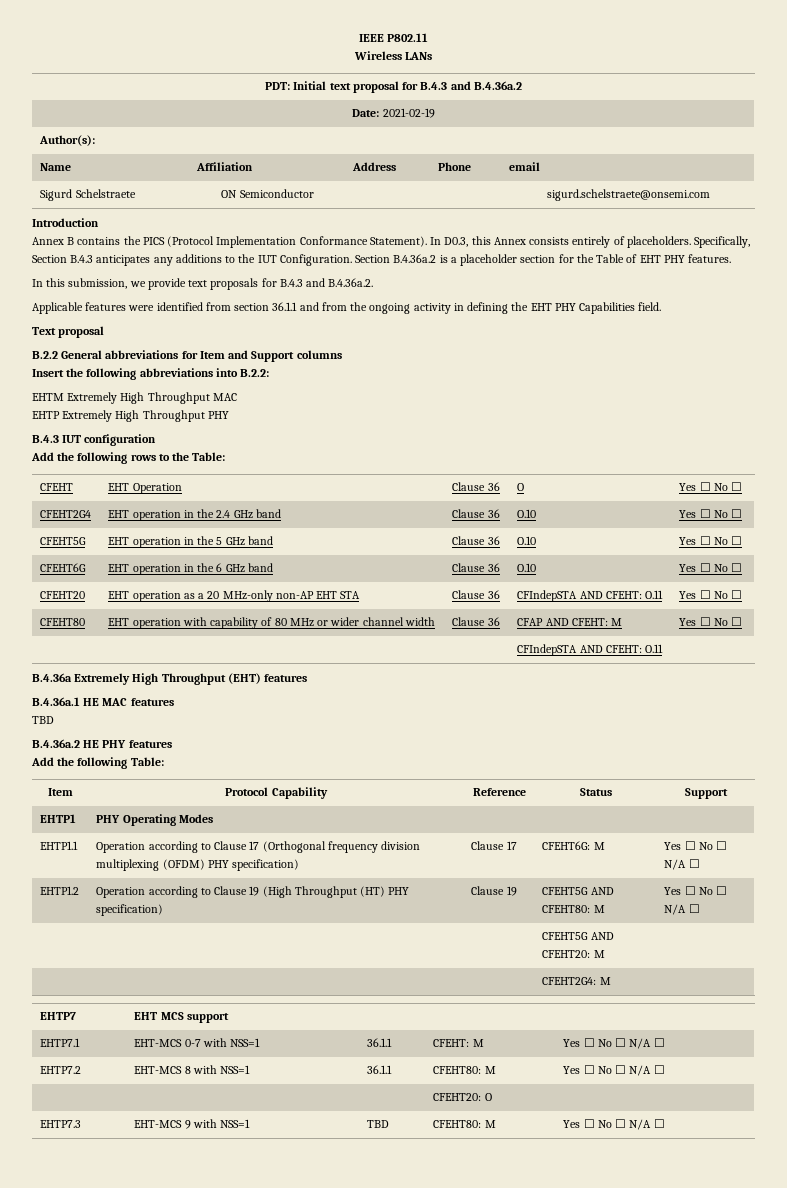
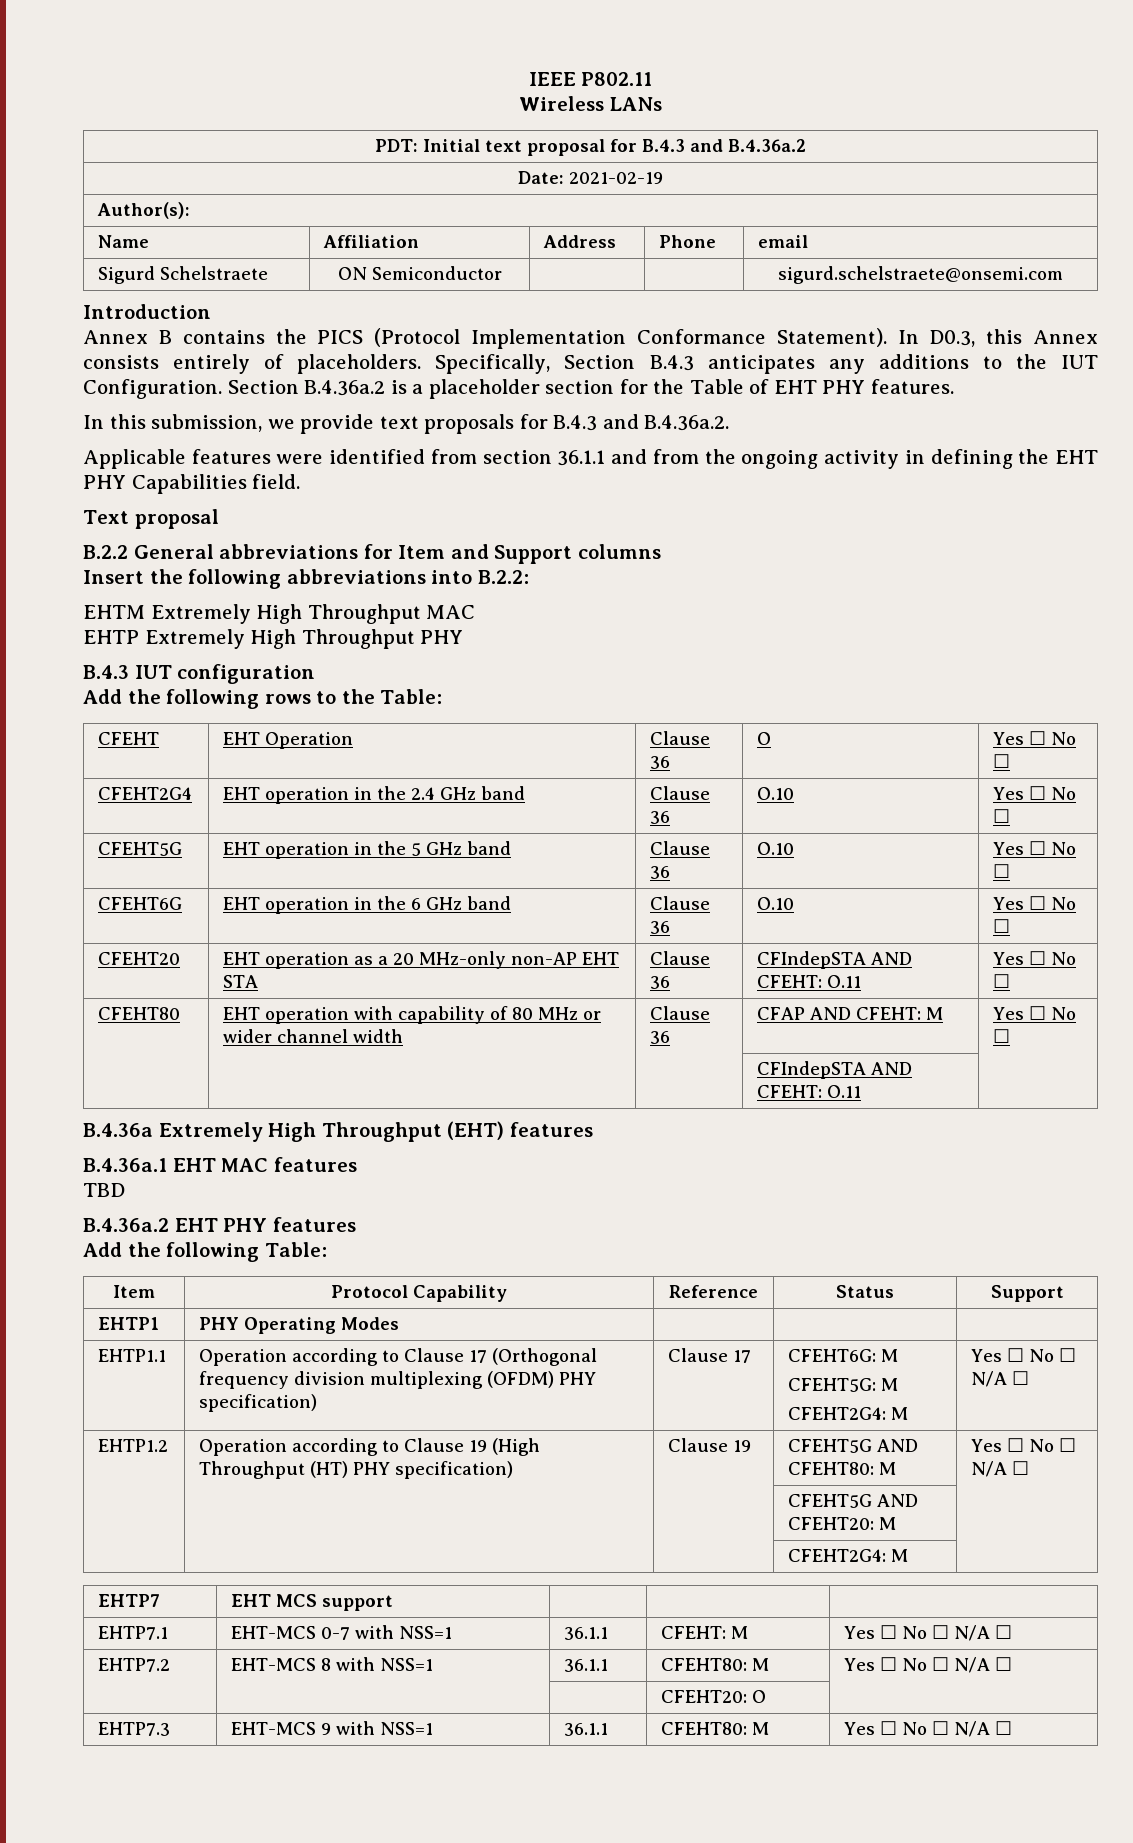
[83,698,100,706] HE -> [172,1158,216,1172] EHT
[83,740,100,748] HE -> [174,1218,218,1232] EHT
(605, 846) none -> [788,1378,899,1392] [788,1407,909,1420] // CFEHT5G: M // CFEHT2G4: M
[367,1120,390,1128] TBD -> [564,1723,609,1736] 36.1.1

